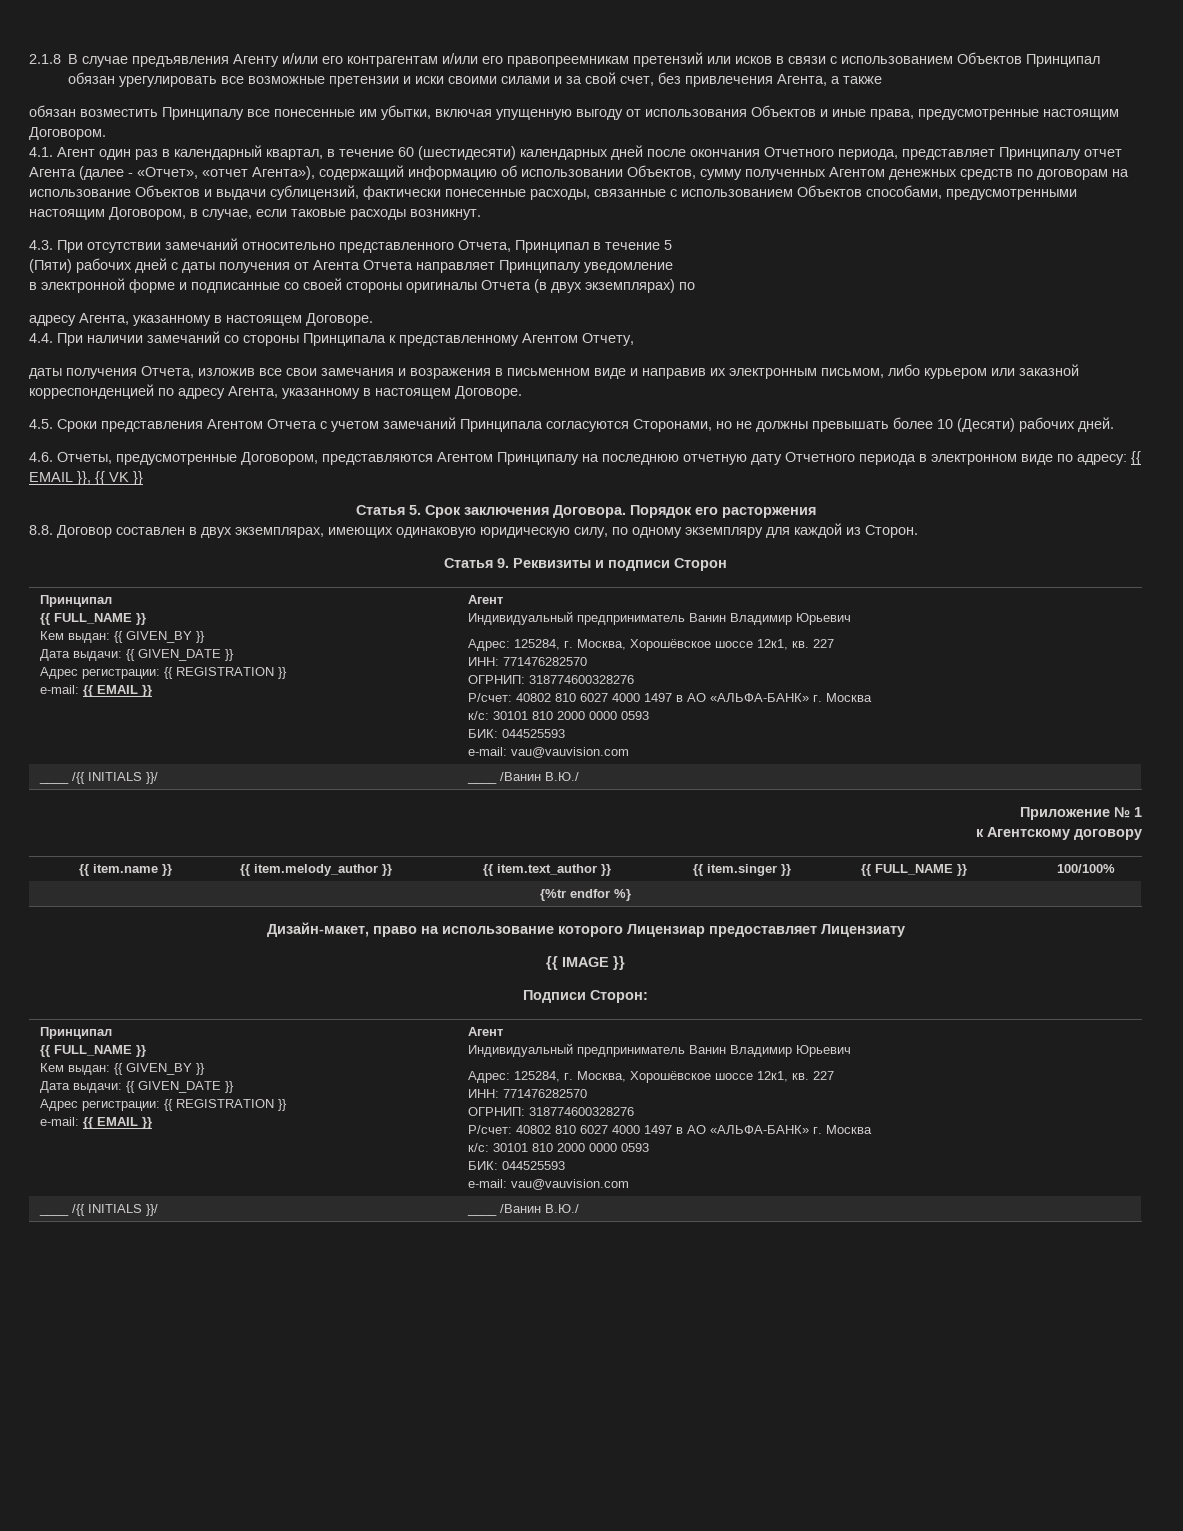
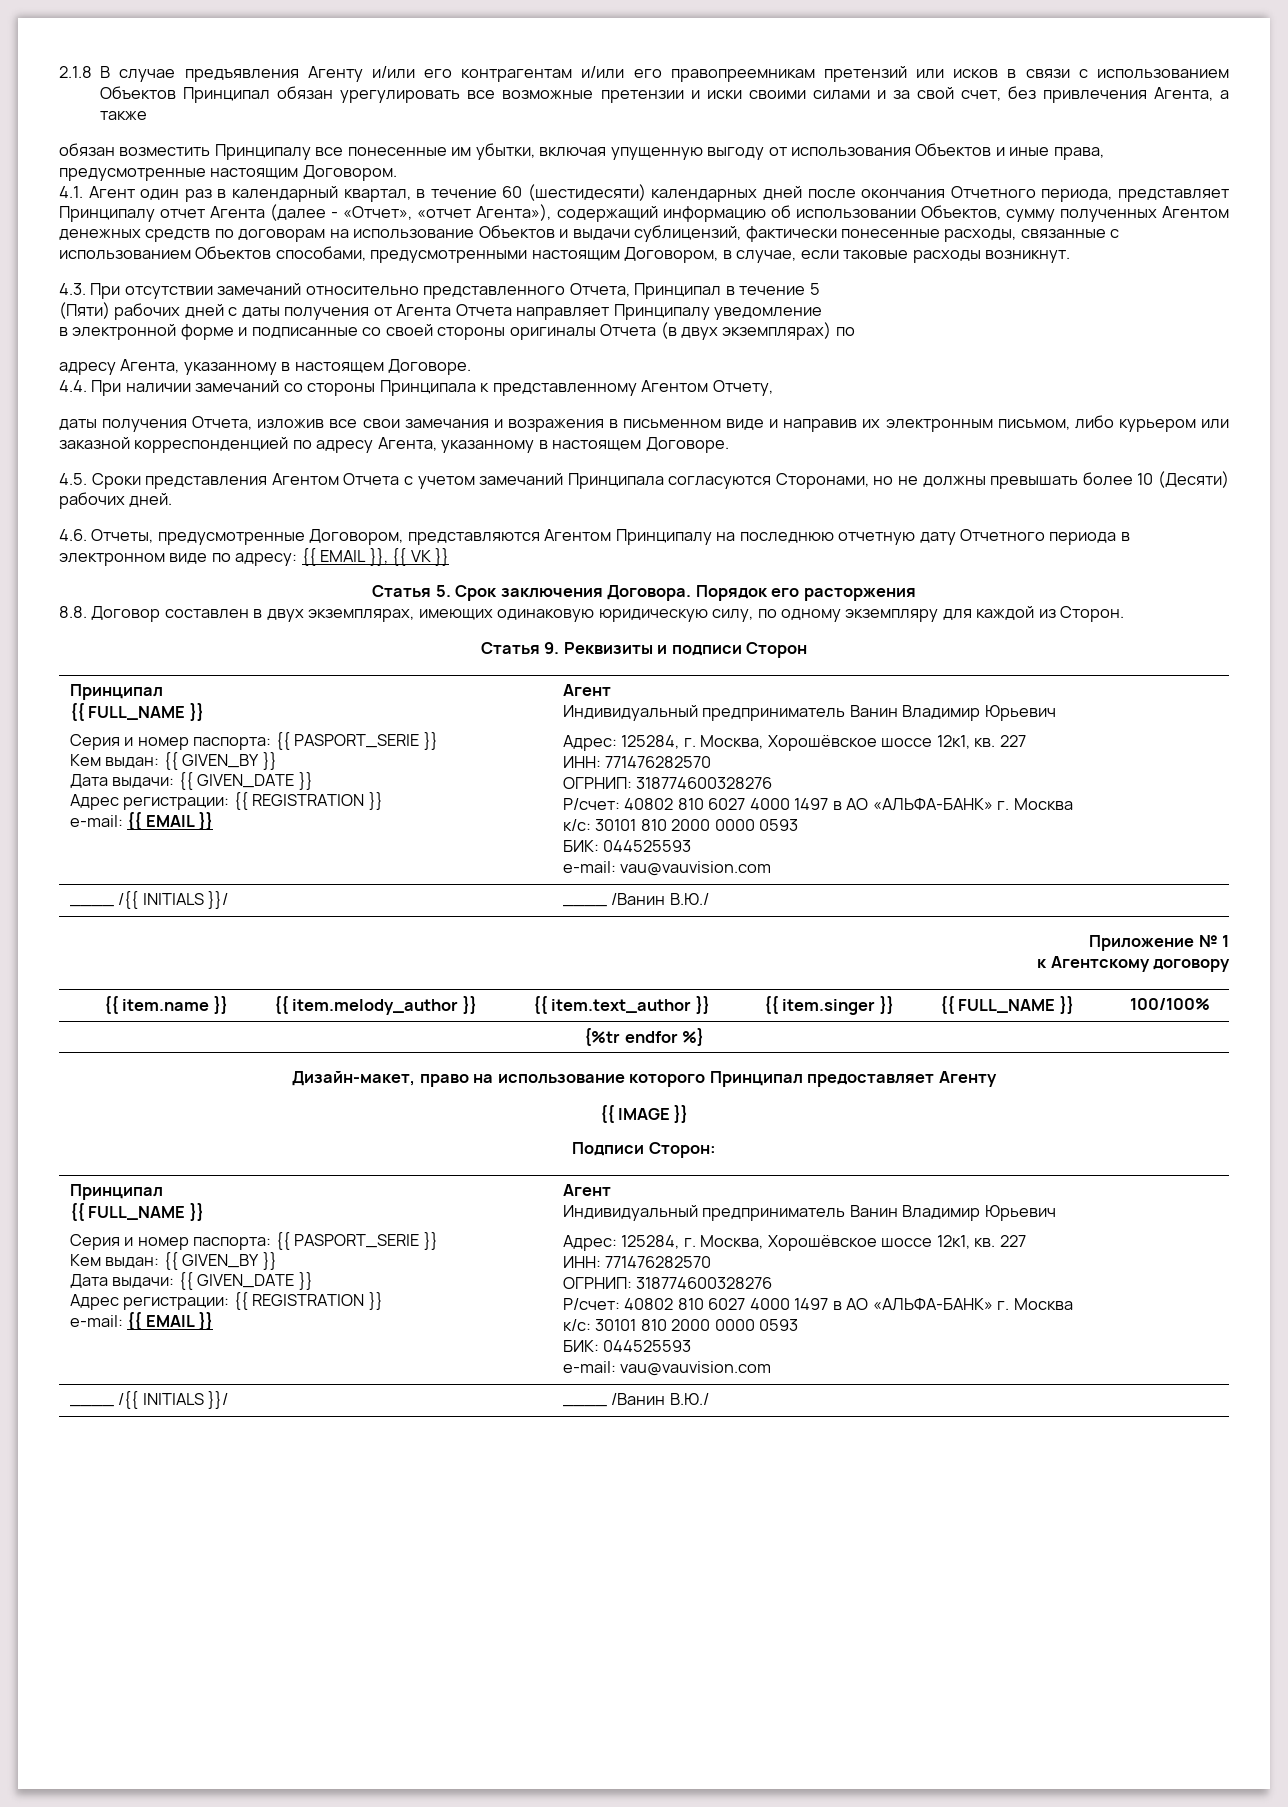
(146, 619) none -> [69,732,438,750] // Серия и номер паспорта: {{ PASPORT_SERIE }}
[626,924,905,937] Лицензиар предоставляет Лицензиату -> [709,1071,997,1087] Принципал предоставляет Агенту
(146, 1051) none -> [69,1232,438,1250] // Серия и номер паспорта: {{ PASPORT_SERIE }}

